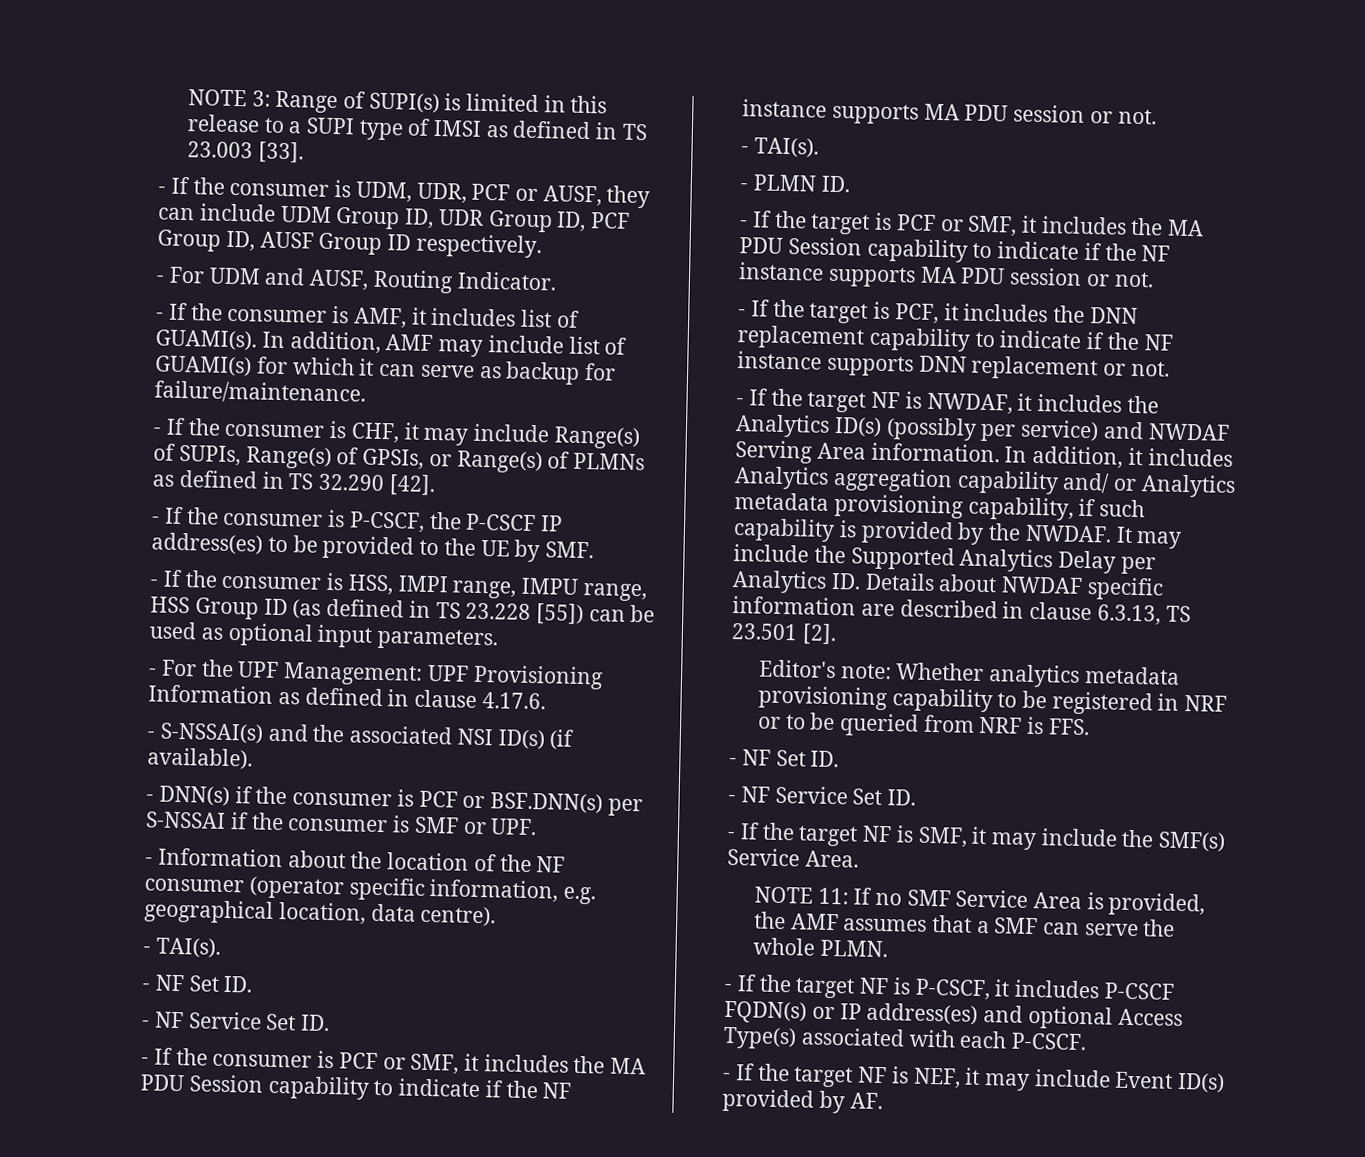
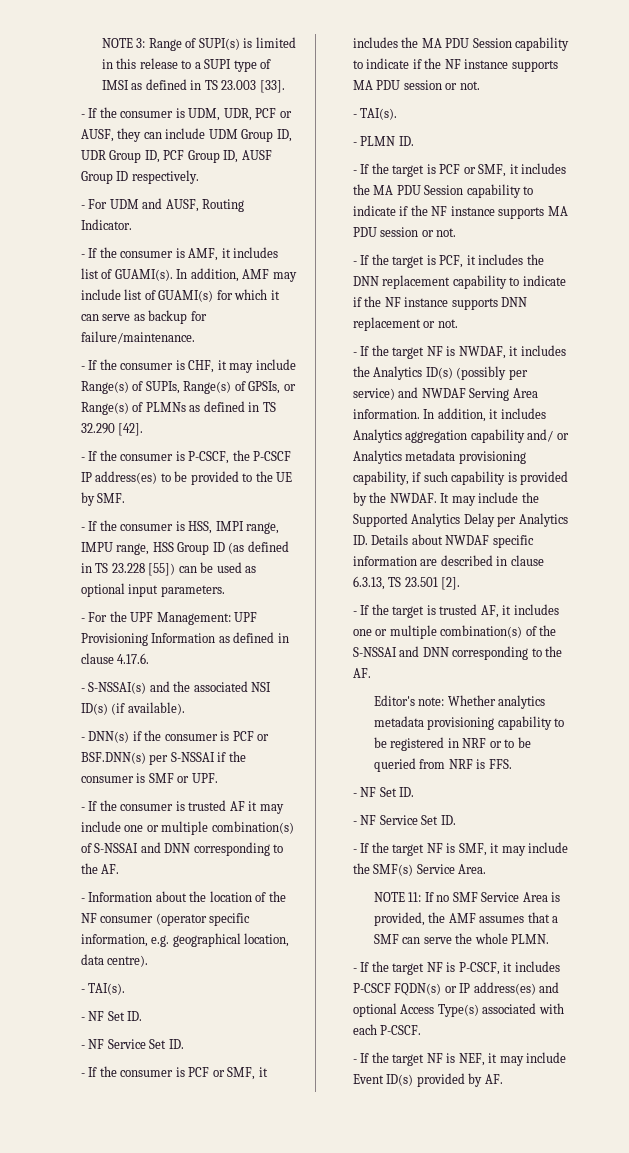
(538, 827) none -> [80,800,284,814] [80,821,294,835] [80,842,284,856] [80,863,120,874] // - If the consumer is trusted AF it may include one or multiple combination(s) of S-NSSAI and DNN corresponding to the AF.
(838, 634) none -> [352,604,559,618] [352,625,557,639] [352,646,563,660] [352,668,371,678] // - If the target is trusted AF, it includes one or multiple combination(s) of the S-NSSAI and DNN corresponding to the AF.

